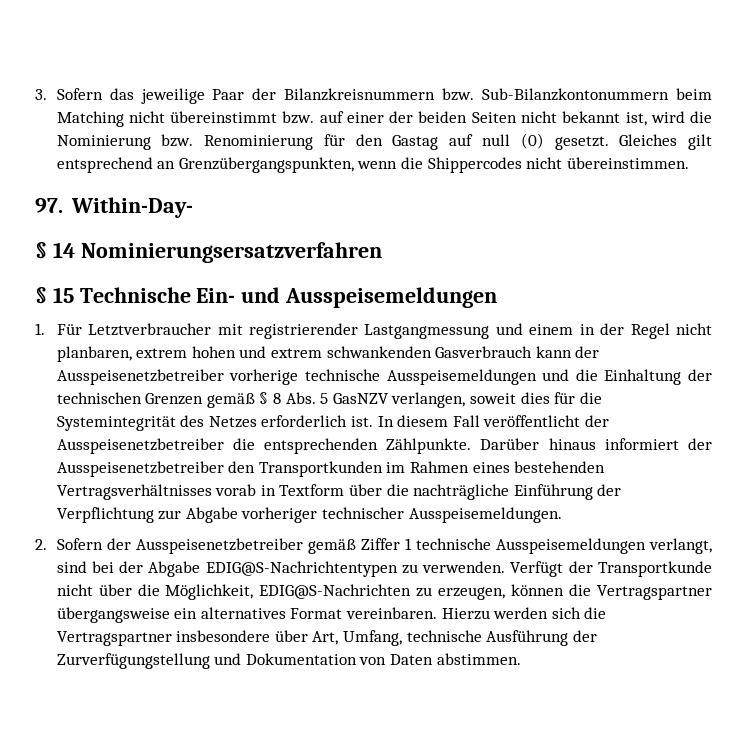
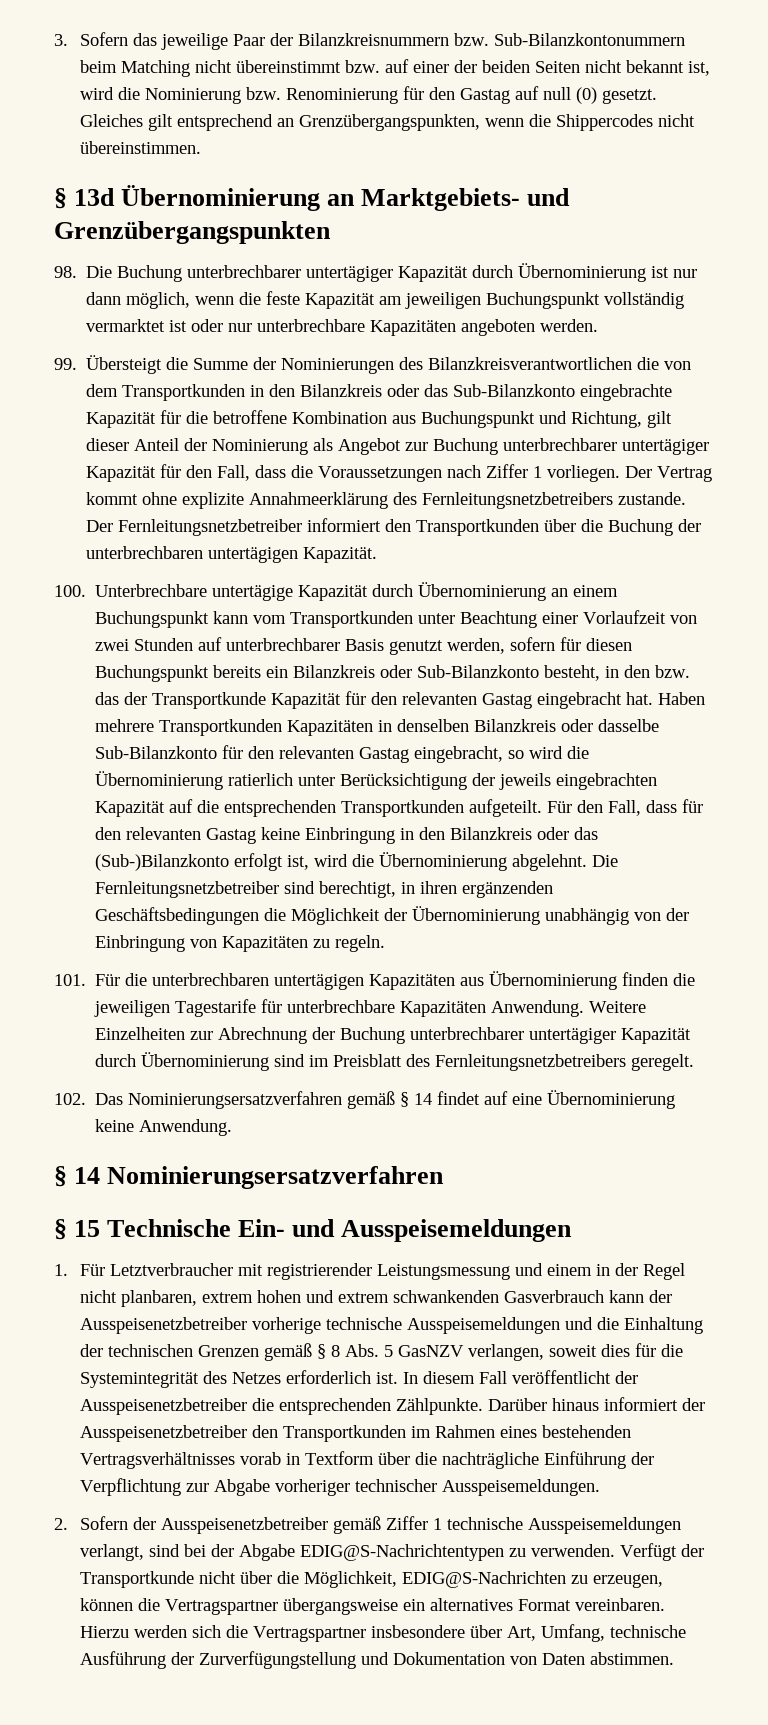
[35,197,193,218] 97. Within-Day- -> [54,185,571,211] [54,221,331,244] [54,263,698,282] [86,291,685,309] [86,319,599,336] [54,355,692,374] [86,384,673,401] [86,410,673,428] [86,438,710,455] [86,464,713,482] [86,492,687,509] [86,518,702,536] [86,546,378,563] [54,582,619,601] [95,610,698,628] [95,637,633,655] [95,665,691,682] [95,691,706,709] [95,719,660,736] [95,745,590,763] [95,771,658,790] [95,799,704,817] [95,827,599,844] [95,852,619,871] [95,881,554,898] [95,906,690,925] [95,935,386,952] [54,971,696,990] [94,999,647,1017] [95,1027,692,1044] [95,1052,695,1071] [54,1090,676,1109] [95,1119,233,1136] § 13d Übernominierung an Marktgebiets- und Grenzübergangspunkten // 98. Die Buchung unterbrechbarer untertägiger Kapazität durch Übernominierung ist nur dann möglich, wenn die feste Kapazität am jeweiligen Buchungspunkt vollständig vermarktet ist oder nur unterbrechbare Kapazitäten angeboten werden. // 99. Übersteigt die Summe der Nominierungen des Bilanzkreisverantwortlichen die von dem Transportkunden in den Bilanzkreis oder das Sub-Bilanzkonto eingebrachte Kapazität für die betroffene Kombination aus Buchungspunkt und Richtung, gilt dieser Anteil der Nominierung als Angebot zur Buchung unterbrechbarer untertägiger Kapazität für den Fall, dass die Voraussetzungen nach Ziffer 1 vorliegen. Der Vertrag kommt ohne explizite Annahmeerklärung des Fernleitungsnetzbetreibers zustande. Der Fernleitungsnetzbetreiber informiert den Transportkunden über die Buchung der unterbrechbaren untertägigen Kapazität. // 100. Unterbrechbare untertägige Kapazität durch Übernominierung an einem Buchungspunkt kann vom Transportkunden unter Beachtung einer Vorlaufzeit von zwei Stunden auf unterbrechbarer Basis genutzt werden, sofern für diesen Buchungspunkt bereits ein Bilanzkreis oder Sub-Bilanzkonto besteht, in den bzw. das der Transportkunde Kapazität für den relevanten Gastag eingebracht hat. Haben mehrere Transportkunden Kapazitäten in denselben Bilanzkreis oder dasselbe Sub-Bilanzkonto für den relevanten Gastag eingebracht, so wird die Übernominierung ratierlich unter Berücksichtigung der jeweils eingebrachten Kapazität auf die entsprechenden Transportkunden aufgeteilt. Für den Fall, dass für den relevanten Gastag keine Einbringung in den Bilanzkreis oder das (Sub-)Bilanzkonto erfolgt ist, wird die Übernominierung abgelehnt. Die Fernleitungsnetzbetreiber sind berechtigt, in ihren ergänzenden Geschäftsbedingungen die Möglichkeit der Übernominierung unabhängig von der Einbringung von Kapazitäten zu regeln. // 101. Für die unterbrechbaren untertägigen Kapazitäten aus Übernominierung finden die jeweiligen Tagestarife für unterbrechbare Kapazitäten Anwendung. Weitere Einzelheiten zur Abrechnung der Buchung unterbrechbarer untertägiger Kapazität durch Übernominierung sind im Preisblatt des Fernleitungsnetzbetreibers geregelt. // 102. Das Nominierungsersatzverfahren gemäß § 14 findet auf eine Übernominierung keine Anwendung.
[364,324,490,339] Lastgangmessung -> [376,1264,510,1280] Leistungsmessung

